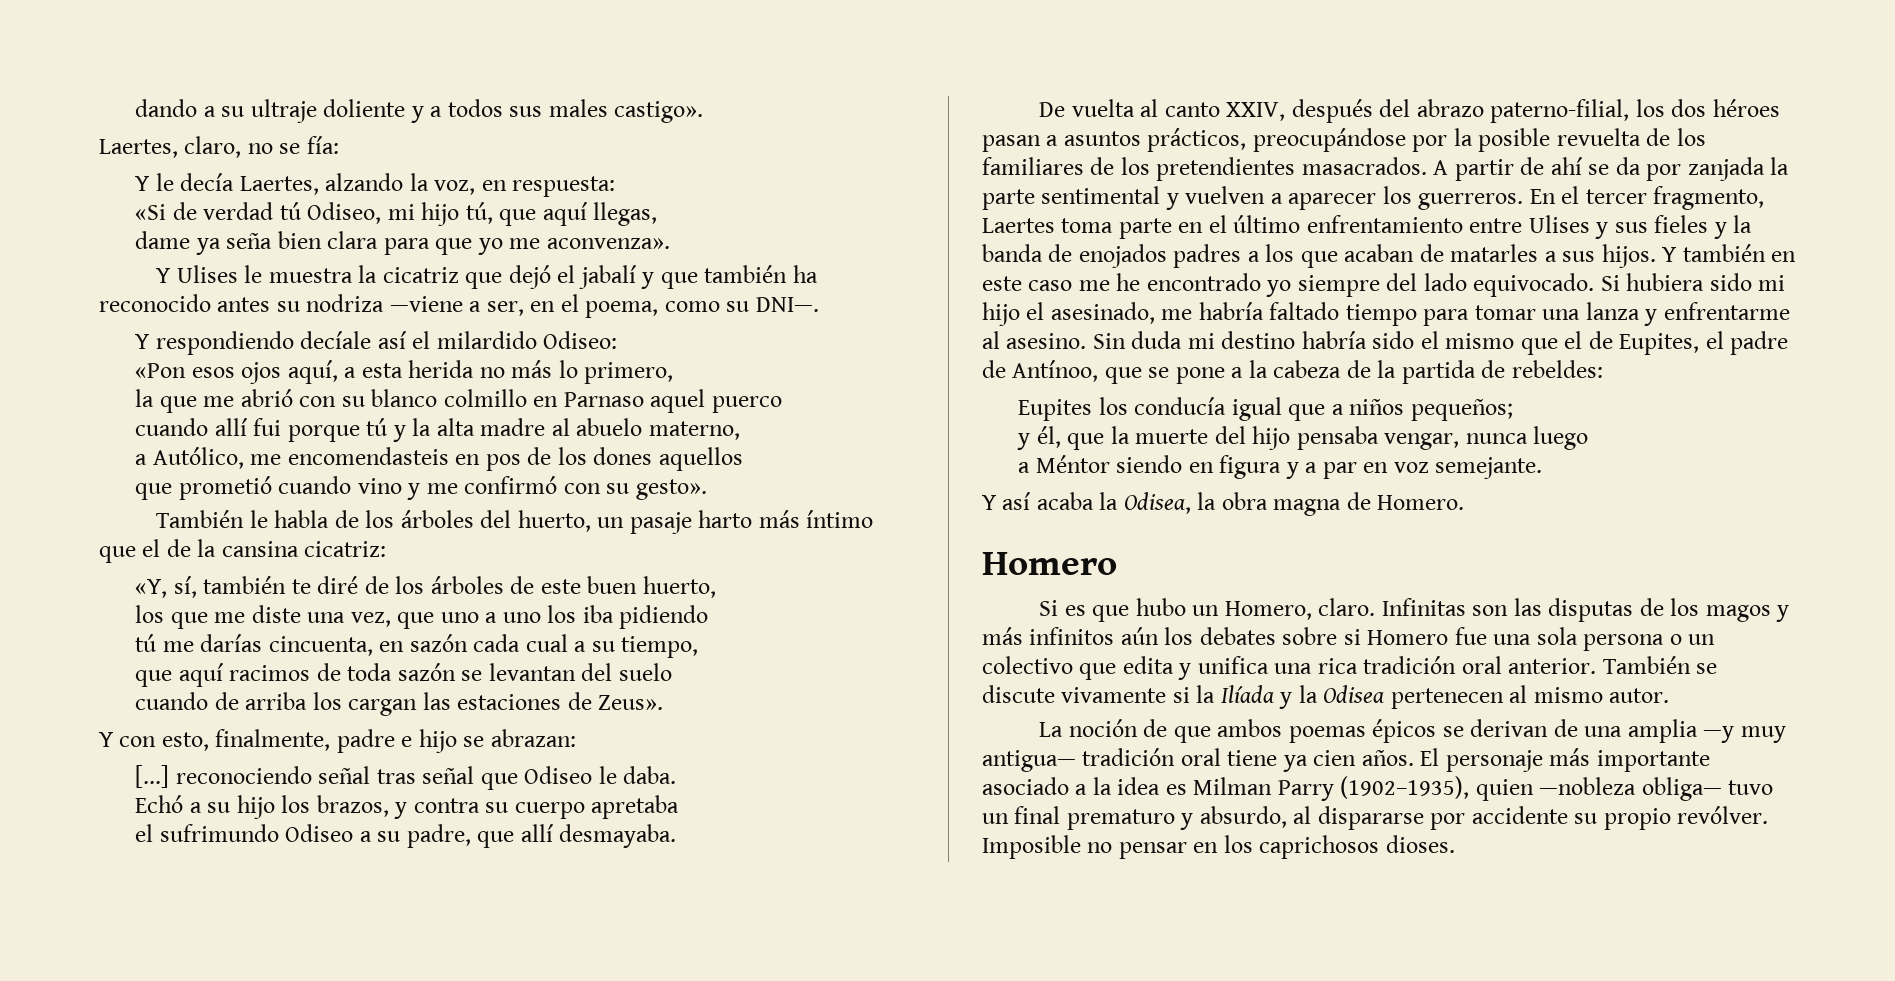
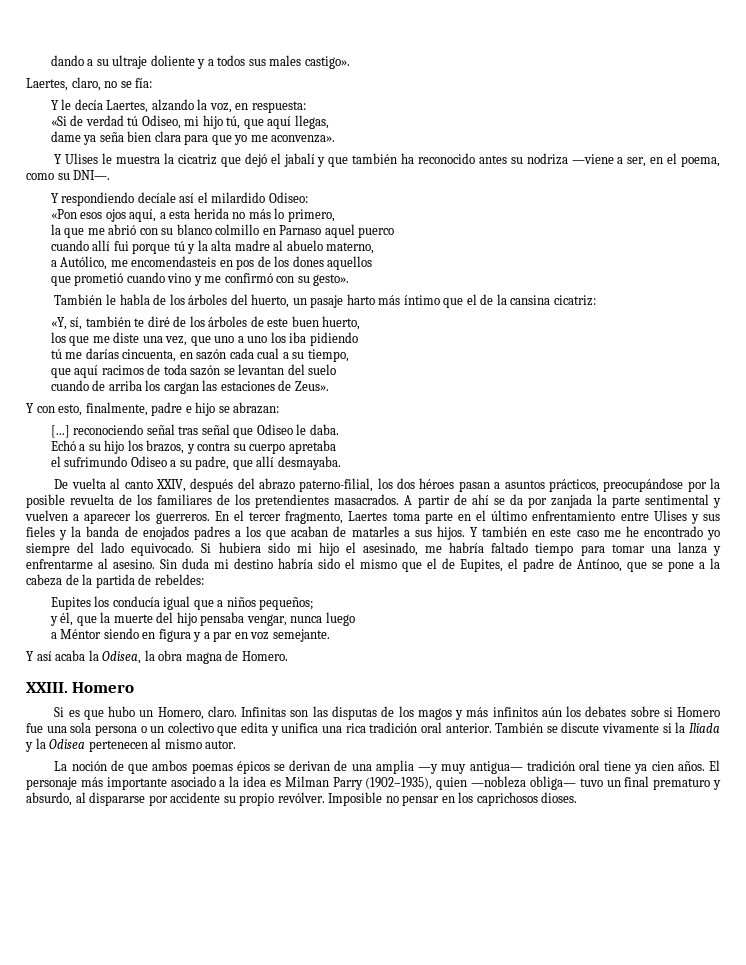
(1465, 502) none -> [26,682,68,693] XXIII.

